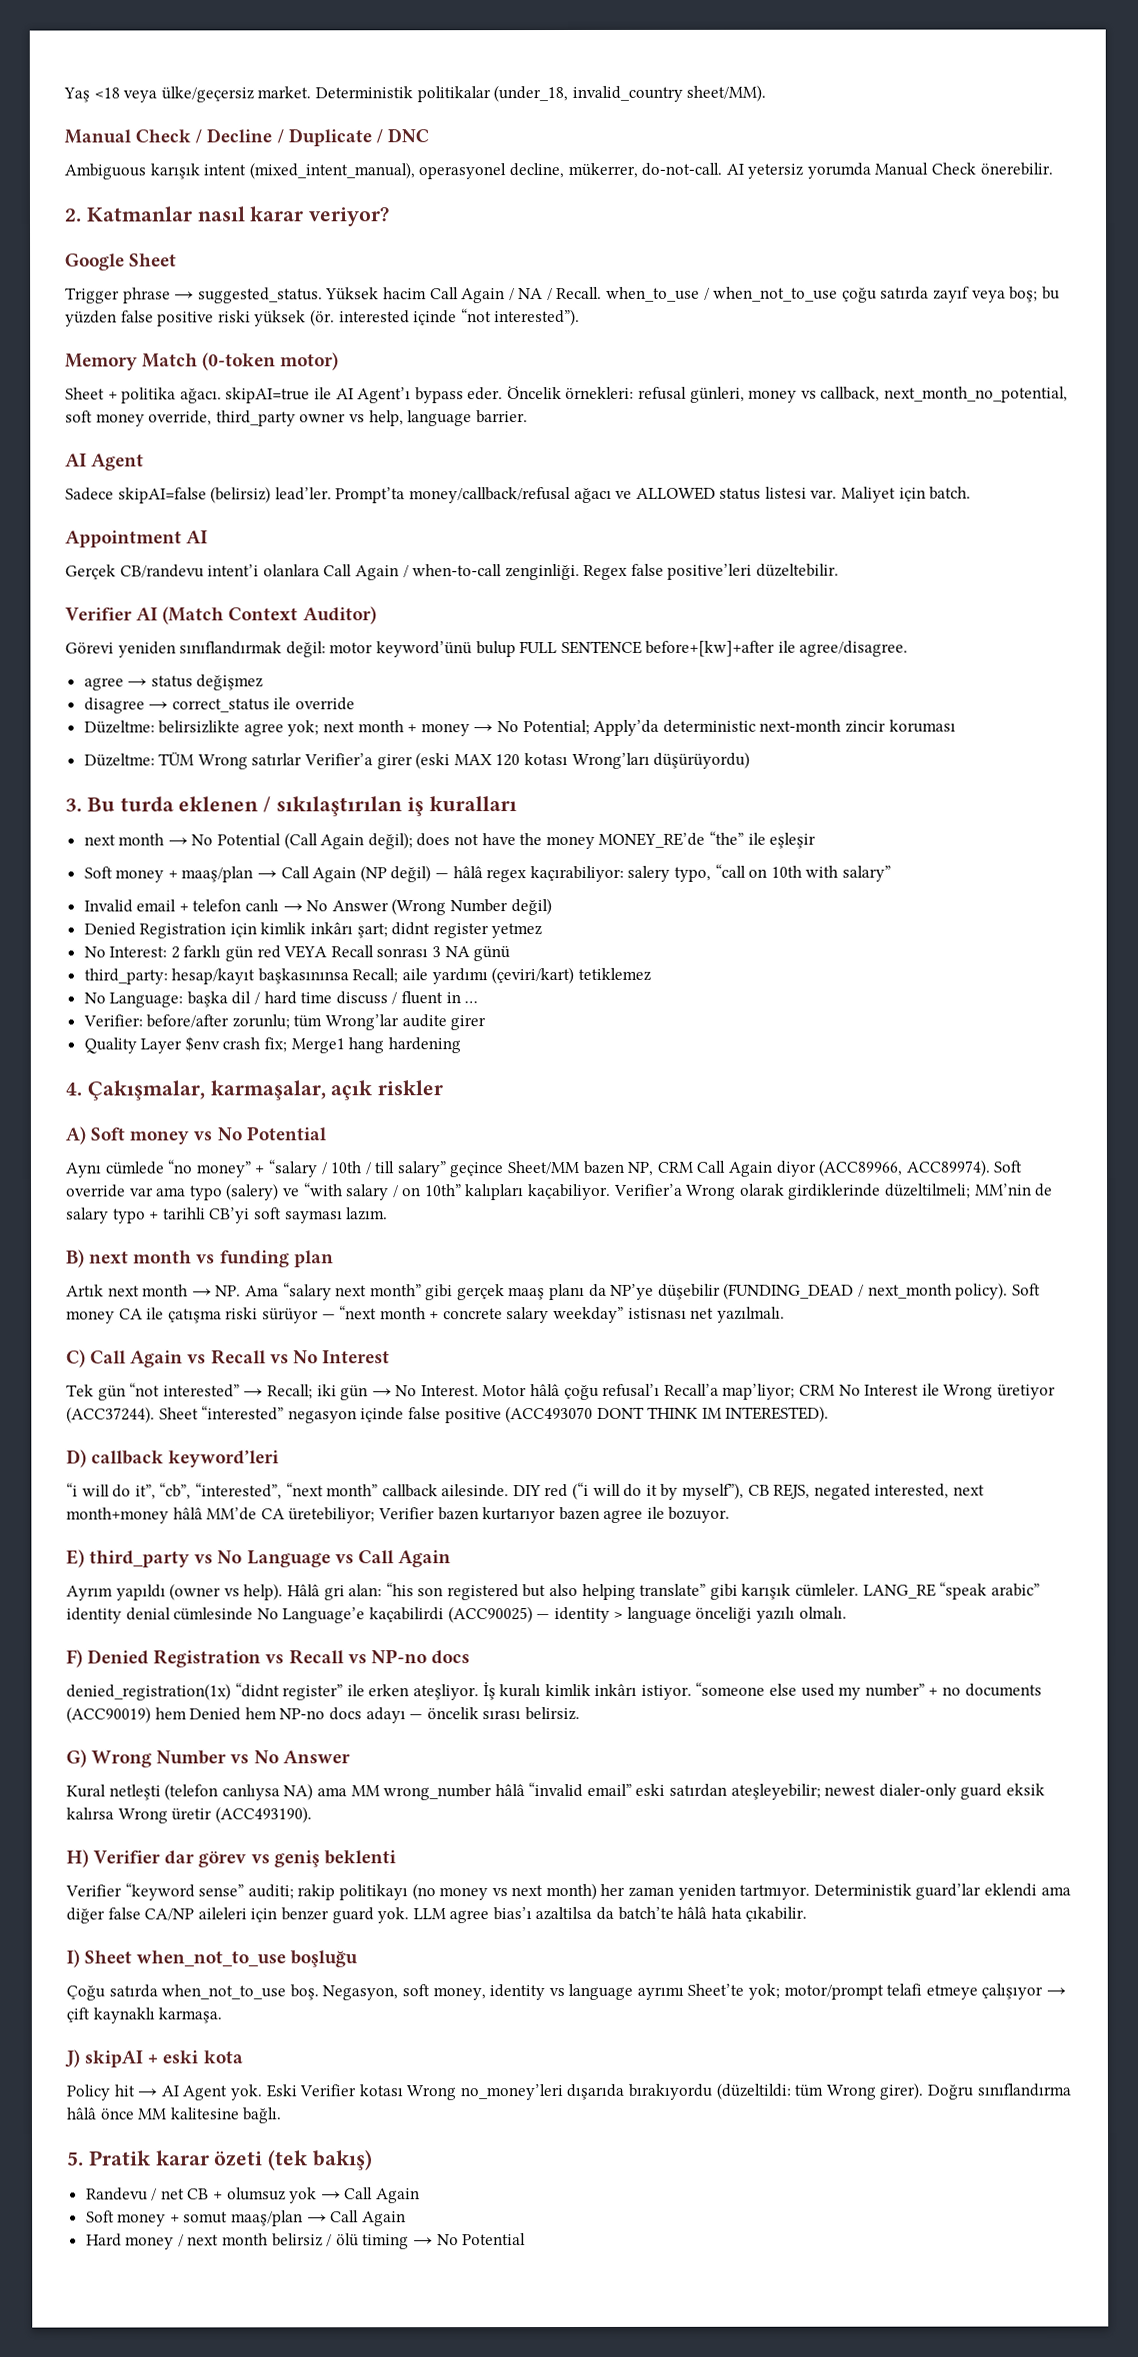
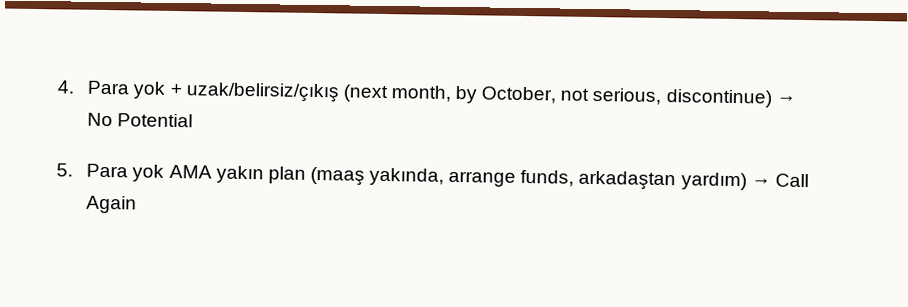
[63,84,767,103] [64,128,429,147] [64,162,1053,180] [64,206,391,227] [65,253,178,271] [65,286,1060,304] [65,308,581,327] [65,352,340,371] [65,386,1069,404] [65,410,528,427] [65,453,145,471] [65,486,972,504] [65,530,209,548] [65,563,840,581] [65,606,377,625] [65,640,909,658] [83,674,264,691] [83,697,356,714] [83,719,956,737] [83,751,751,770] [65,796,517,817] [83,830,817,850] [83,863,891,883] [83,898,552,916] [83,922,543,939] [83,945,511,962] [83,966,651,985] [83,991,479,1008] [82,1014,487,1031] [83,1036,461,1054] [65,1080,444,1101] [65,1126,326,1145] [65,1159,1023,1178] [66,1182,1054,1201] [66,1207,389,1224] [66,1249,334,1268] [66,1282,1041,1301] [66,1305,785,1324] [66,1349,390,1368] [66,1382,1056,1401] [66,1405,830,1424] [66,1449,280,1468] [66,1481,985,1500] [66,1506,731,1524] [66,1549,451,1568] [66,1581,1040,1601] [66,1606,847,1624] [66,1649,470,1668] [66,1681,1042,1701] [66,1706,580,1724] [66,1749,350,1768] [66,1781,1046,1801] [66,1806,312,1824] [66,1849,396,1868] [65,1882,1071,1901] [66,1906,808,1924] [66,1949,358,1968] [66,1983,1067,2001] [66,2007,223,2024] [64,2049,243,2068] [66,2082,1071,2101] [66,2107,282,2124] [67,2149,374,2171] [85,2187,421,2204] [85,2210,406,2227] [85,2233,527,2250] Yaş <18 veya ülke/geçersiz market. Deterministik politikalar (under_18, invalid_country sheet/MM). // Manual Check / Decline / Duplicate / DNC // Ambiguous karışık intent (mixed_intent_manual), operasyonel decline, mükerrer, do-not-call. AI yetersiz yorumda Manual Check önerebilir. // 2. Katmanlar nasıl karar veriyor? // Google Sheet // Trigger phrase → suggested_status. Yüksek hacim Call Again / NA / Recall. when_to_use / when_not_to_use çoğu satırda zayıf veya boş; bu yüzden false positive riski yüksek (ör. interested içinde “not interested”). // Memory Match (0-token motor) // Sheet + politika ağacı. skipAI=true ile AI Agent’ı bypass eder. Öncelik örnekleri: refusal günleri, money vs callback, next_month_no_potential, soft money override, third_party owner vs help, language barrier. // AI Agent // Sadece skipAI=false (belirsiz) lead’ler. Prompt’ta money/callback/refusal ağacı ve ALLOWED status listesi var. Maliyet için batch. // Appointment AI // Gerçek CB/randevu intent’i olanlara Call Again / when-to-call zenginliği. Regex false positive’leri düzeltebilir. // Verifier AI (Match Context Auditor) // Görevi yeniden sınıflandırmak değil: motor keyword’ünü bulup FULL SENTENCE before+[kw]+after ile agree/disagree. // agree → status değişmez // disagree → correct_status ile override // Düzeltme: belirsizlikte agree yok; next month + money → No Potential; Apply’da deterministic next-month zincir koruması // Düzeltme: TÜM Wrong satırlar Verifier’a girer (eski MAX 120 kotası Wrong’ları düşürüyordu) // 3. Bu turda eklenen / sıkılaştırılan iş kuralları // next month → No Potential (Call Again değil); does not have the money MONEY_RE’de “the” ile eşleşir // Soft money + maaş/plan → Call Again (NP değil) — hâlâ regex kaçırabiliyor: salery typo, “call on 10th with salary” // Invalid email + telefon canlı → No Answer (Wrong Number değil) // Denied Registration için kimlik inkârı şart; didnt register yetmez // No Interest: 2 farklı gün red VEYA Recall sonrası 3 NA günü // third_party: hesap/kayıt başkasınınsa Recall; aile yardımı (çeviri/kart) tetiklemez // No Language: başka dil / hard time discuss / fluent in … // Verifier: before/after zorunlu; tüm Wrong’lar audite girer // Quality Layer $env crash fix; Merge1 hang hardening // 4. Çakışmalar, karmaşalar, açık riskler // A) Soft money vs No Potential // Aynı cümlede “no money” + “salary / 10th / till salary” geçince Sheet/MM bazen NP, CRM Call Again diyor (ACC89966, ACC89974). Soft override var ama typo (salery) ve “with salary / on 10th” kalıpları kaçabiliyor. Verifier’a Wrong olarak girdiklerinde düzeltilmeli; MM’nin de salary typo + tarihli CB’yi soft sayması lazım. // B) next month vs funding plan // Artık next month → NP. Ama “salary next month” gibi gerçek maaş planı da NP’ye düşebilir (FUNDING_DEAD / next_month policy). Soft money CA ile çatışma riski sürüyor — “next month + concrete salary weekday” istisnası net yazılmalı. // C) Call Again vs Recall vs No Interest // Tek gün “not interested” → Recall; iki gün → No Interest. Motor hâlâ çoğu refusal’ı Recall’a map’liyor; CRM No Interest ile Wrong üretiyor (ACC37244). Sheet “interested” negasyon içinde false positive (ACC493070 DONT THINK IM INTERESTED). // D) callback keyword’leri // “i will do it”, “cb”, “interested”, “next month” callback ailesinde. DIY red (“i will do it by myself”), CB REJS, negated interested, next month+money hâlâ MM’de CA üretebiliyor; Verifier bazen kurtarıyor bazen agree ile bozuyor. // E) third_party vs No Language vs Call Again // Ayrım yapıldı (owner vs help). Hâlâ gri alan: “his son registered but also helping translate” gibi karışık cümleler. LANG_RE “speak arabic” identity denial cümlesinde No Language’e kaçabilirdi (ACC90025) — identity > language önceliği yazılı olmalı. // F) Denied Registration vs Recall vs NP-no docs // denied_registration(1x) “didnt register” ile erken ateşliyor. İş kuralı kimlik inkârı istiyor. “someone else used my number” + no documents (ACC90019) hem Denied hem NP-no docs adayı — öncelik sırası belirsiz. // G) Wrong Number vs No Answer // Kural netleşti (telefon canlıysa NA) ama MM wrong_number hâlâ “invalid email” eski satırdan ateşleyebilir; newest dialer-only guard eksik kalırsa Wrong üretir (ACC493190). // H) Verifier dar görev vs geniş beklenti // Verifier “keyword sense” auditi; rakip politikayı (no money vs next month) her zaman yeniden tartmıyor. Deterministik guard’lar eklendi ama diğer false CA/NP aileleri için benzer guard yok. LLM agree bias’ı azaltilsa da batch’te hâlâ hata çıkabilir. // I) Sheet when_not_to_use boşluğu // Çoğu satırda when_not_to_use boş. Negasyon, soft money, identity vs language ayrımı Sheet’te yok; motor/prompt telafi etmeye çalışıyor → çift kaynaklı karmaşa. // J) skipAI + eski kota // Policy hit → AI Agent yok. Eski Verifier kotası Wrong no_money’leri dışarıda bırakıyordu (düzeltildi: tüm Wrong girer). Doğru sınıflandırma hâlâ önce MM kalitesine bağlı. // 5. Pratik karar özeti (tek bakış) // Randevu / net CB + olumsuz yok → Call Again // Soft money + somut maaş/plan → Call Again // Hard money / next month belirsiz / ölü timing → No Potential -> [57,80,796,108] [87,112,194,128] [56,163,809,191] [86,195,138,214] 4. Para yok + uzak/belirsiz/çıkış (next month, by October, not serious, discontinue) → No Potential // 5. Para yok AMA yakın plan (maaş yakında, arrange funds, arkadaştan yardım) → Call Again

